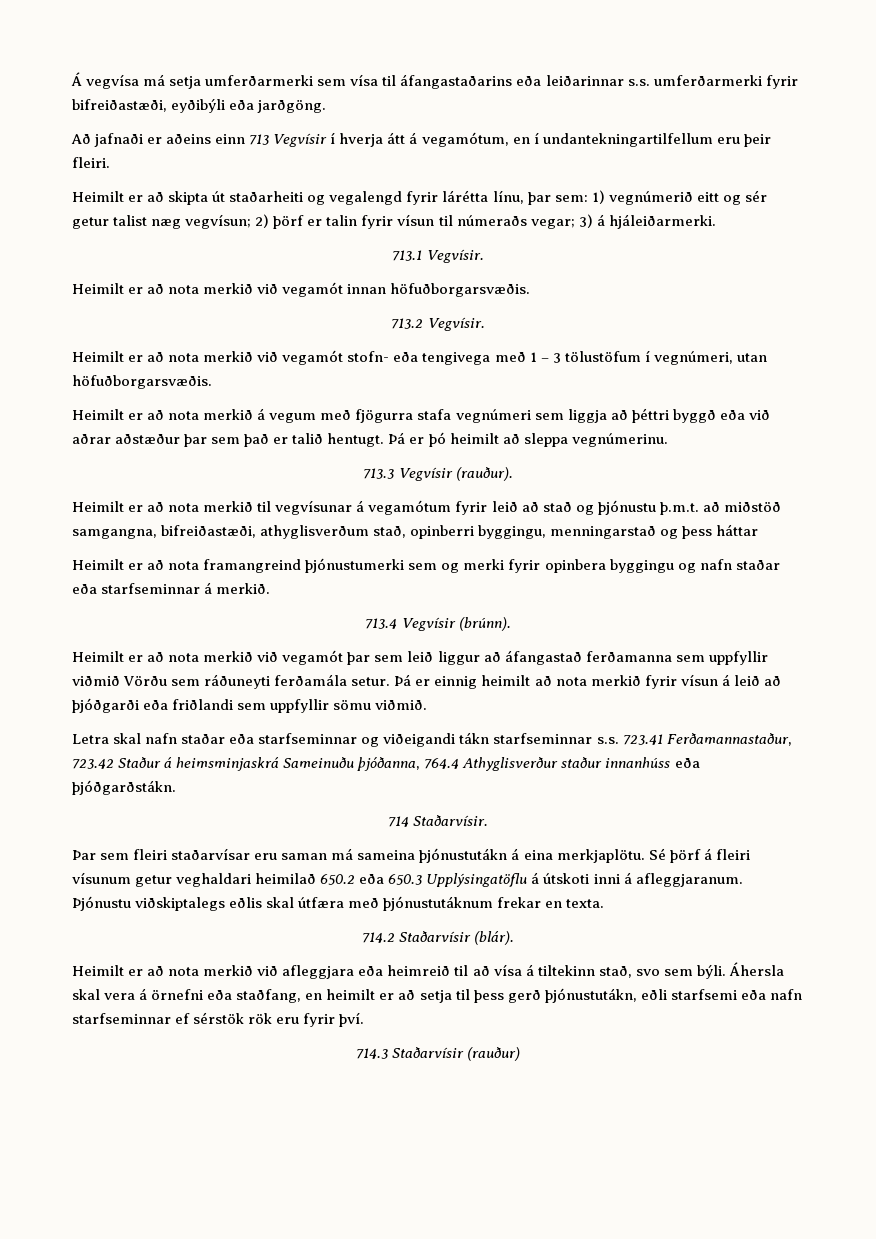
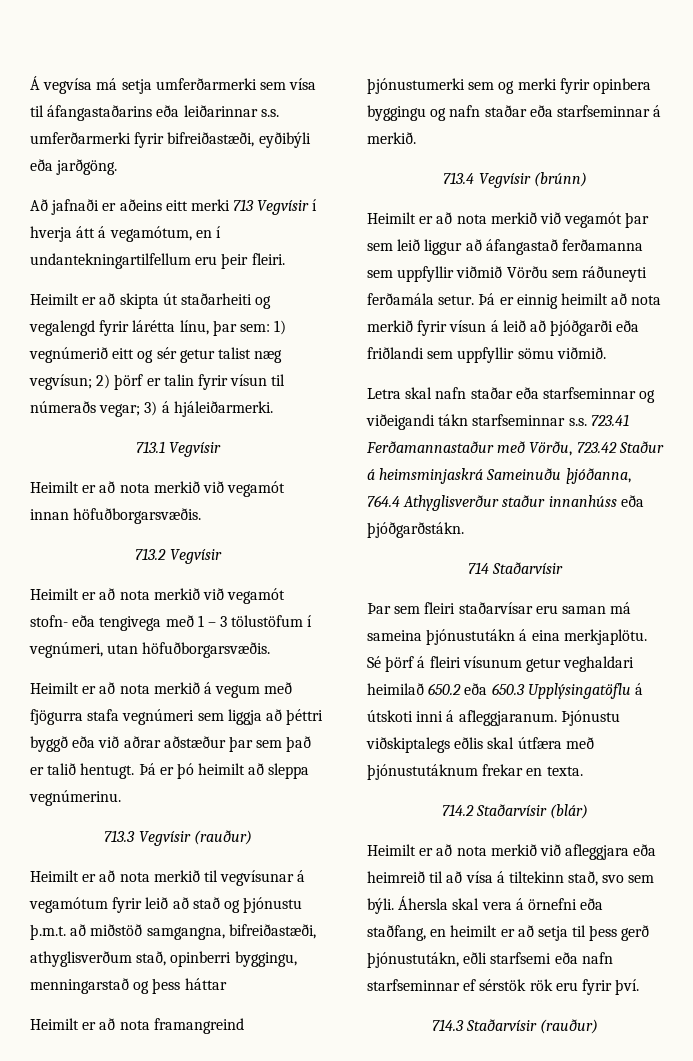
[215,134,246,144] einn -> [165,199,230,211] eitt merki
[426,249,484,263] Vegvísir. -> [169,442,222,457] Vegvísir
[427,317,485,331] Vegvísir. -> [169,549,222,564] Vegvísir
[455,467,513,481] (rauður). -> [193,830,252,845] (rauður)
[458,617,511,631] (brúnn). -> [533,172,587,187] (brúnn)
[666,733,792,746] Ferðamannastaður, -> [366,441,573,456] Ferðamannastaður með Vörðu,
[413,815,489,826] Staðarvísir. -> [492,562,564,574] Staðarvísir
[474,931,515,945] (blár). -> [550,804,589,819] (blár)

